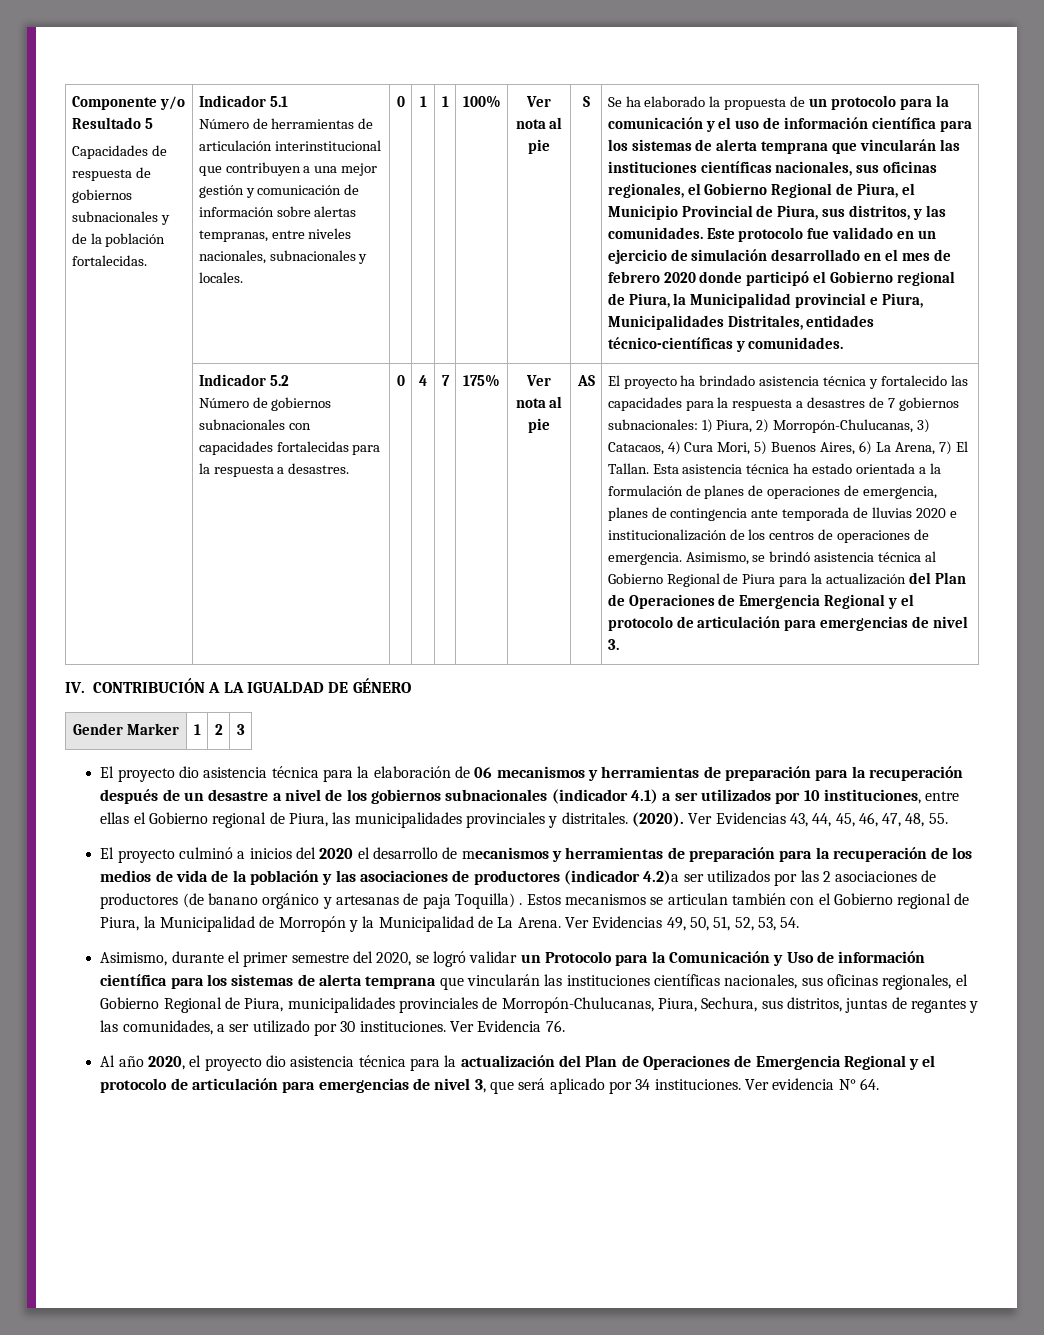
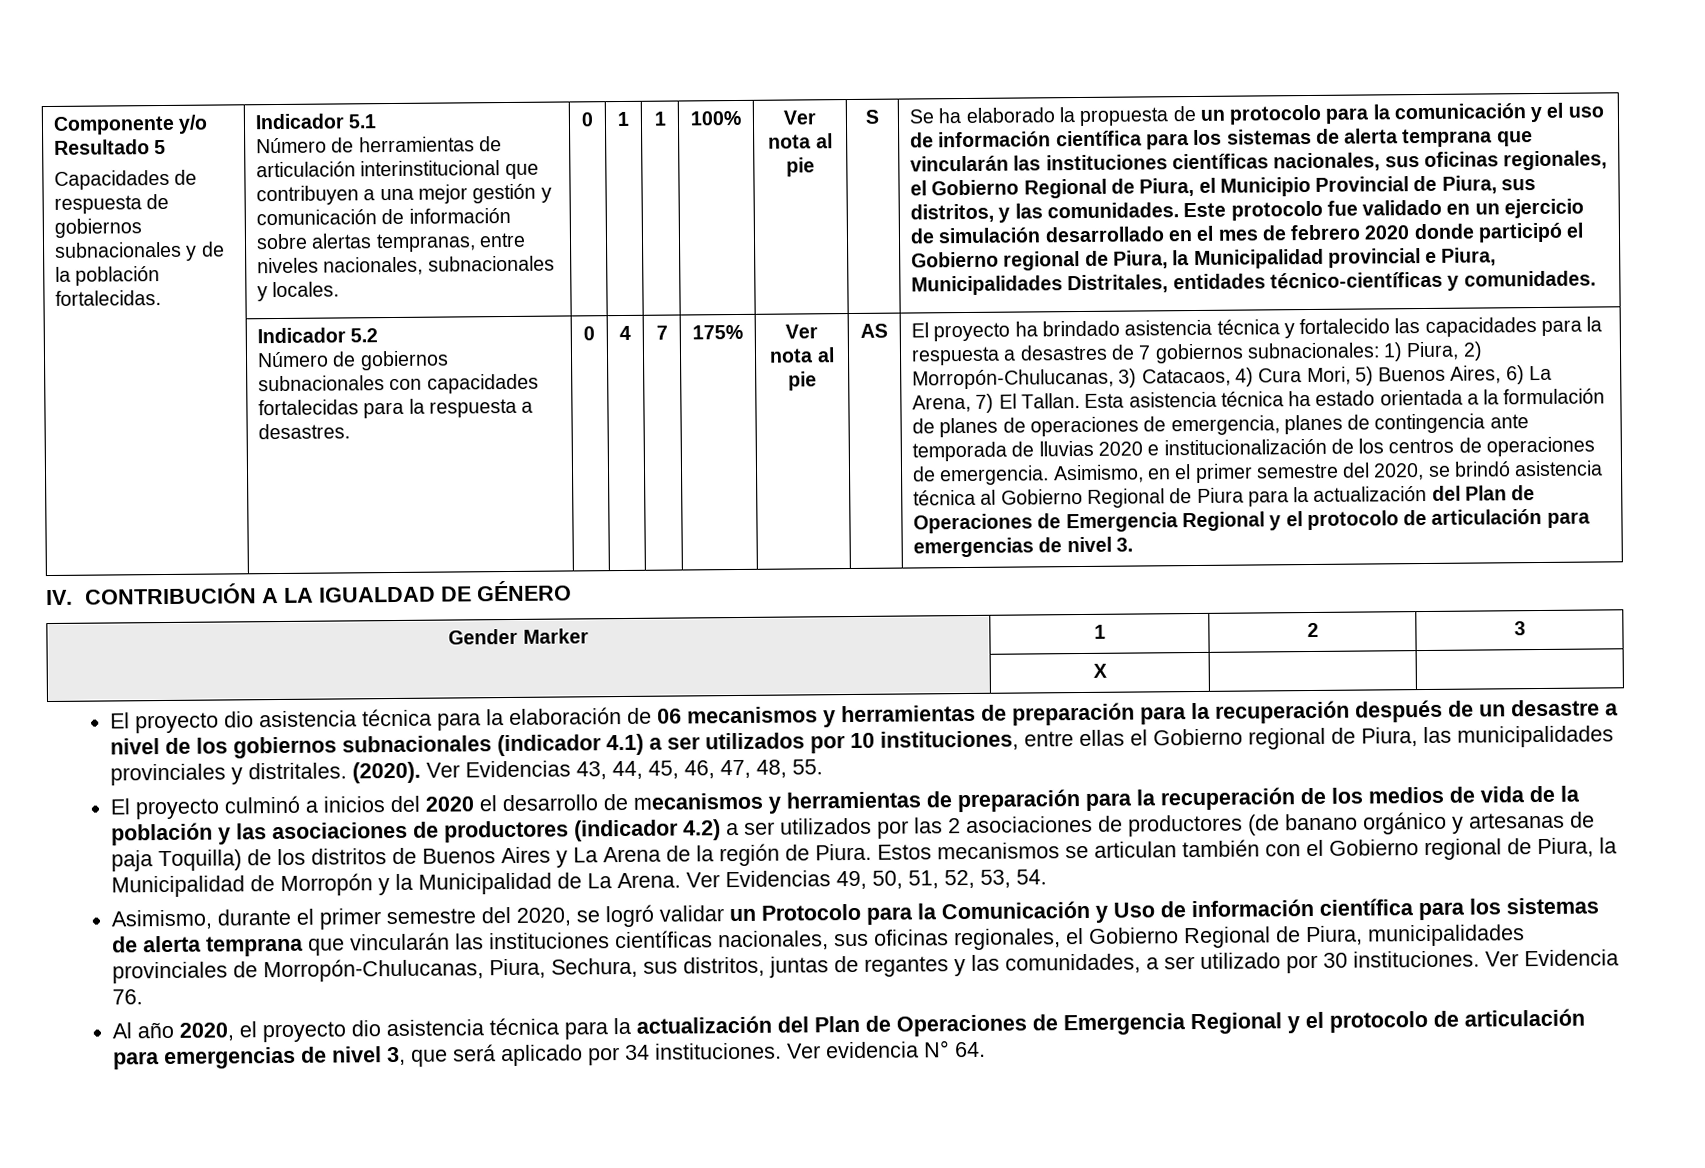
(749, 558) none -> [1148,462,1425,484] en el primer semestre del 2020,
(245, 729) none -> [1092,663,1107,678] // | X | |
[643,870,680,885] 4.2)a -> [683,819,740,841] 4.2) a
[519,903,523,905] . -> [247,843,873,868] de los distritos de Buenos Aires y La Arena de la región de Piura.

